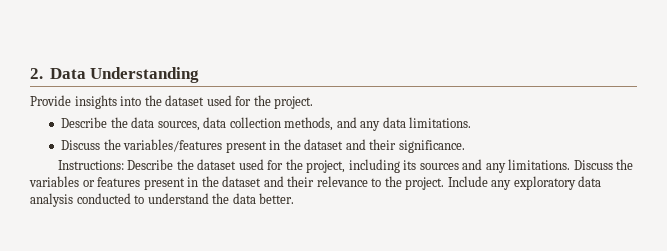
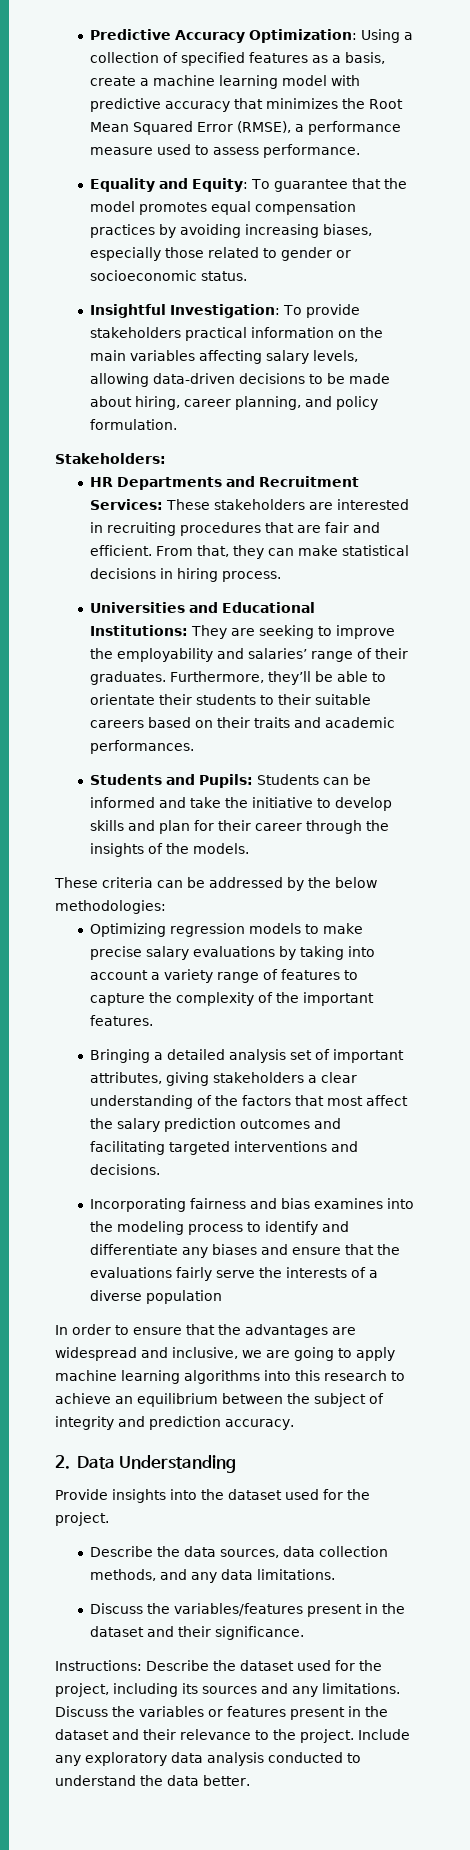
(30, 73) none -> [90,29,414,43] [90,52,386,66] [90,75,361,89] [90,98,404,112] [90,121,402,135] [90,144,361,158] [90,178,408,192] [90,201,357,215] [90,224,373,238] [90,247,352,261] [90,270,248,281] [90,304,361,318] [90,327,384,341] [90,350,359,364] [90,373,391,387] [90,396,379,410] [90,419,178,430] [55,453,166,464] [90,476,360,490] [90,499,410,510] [90,522,381,536] [90,545,410,559] [90,568,282,582] [90,602,316,613] [90,625,396,639] [90,648,409,662] [90,671,387,685] [90,694,372,705] [90,717,396,728] [90,740,195,754] [90,774,372,788] [90,797,393,811] [90,820,390,834] [90,843,250,857] [54,877,377,891] [55,900,166,914] [90,923,364,937] [90,946,376,960] [90,969,359,983] [90,992,375,1006] [90,1015,154,1026] [90,1049,405,1063] [90,1072,358,1086] [90,1095,409,1109] [90,1118,342,1132] [90,1141,359,1155] [90,1164,161,1175] [90,1198,415,1212] [90,1221,350,1235] [90,1244,401,1258] [90,1267,379,1281] [90,1290,223,1304] [55,1324,356,1338] [55,1347,395,1361] [55,1370,405,1384] [55,1393,384,1407] [55,1416,294,1430] Predictive Accuracy Optimization: Using a collection of specified features as a basis, create a machine learning model with predictive accuracy that minimizes the Root Mean Squared Error (RMSE), a performance measure used to assess performance. // Equality and Equity: To guarantee that the model promotes equal compensation practices by avoiding increasing biases, especially those related to gender or socioeconomic status. // Insightful Investigation: To provide stakeholders practical information on the main variables affecting salary levels, allowing data-driven decisions to be made about hiring, career planning, and policy formulation. // Stakeholders: // HR Departments and Recruitment Services: These stakeholders are interested in recruiting procedures that are fair and efficient. From that, they can make statistical decisions in hiring process. // Universities and Educational Institutions: They are seeking to improve the employability and salaries’ range of their graduates. Furthermore, they’ll be able to orientate their students to their suitable careers based on their traits and academic performances. // Students and Pupils: Students can be informed and take the initiative to develop skills and plan for their career through the insights of the models. // These criteria can be addressed by the below methodologies: // Optimizing regression models to make precise salary evaluations by taking into account a variety range of features to capture the complexity of the important features. // Bringing a detailed analysis set of important attributes, giving stakeholders a clear understanding of the factors that most affect the salary prediction outcomes and facilitating targeted interventions and decisions. // Incorporating fairness and bias examines into the modeling process to identify and differentiate any biases and ensure that the evaluations fairly serve the interests of a diverse population // In order to ensure that the advantages are widespread and inclusive, we are going to apply machine learning algorithms into this research to achieve an equilibrium between the subject of integrity and prediction accuracy. //

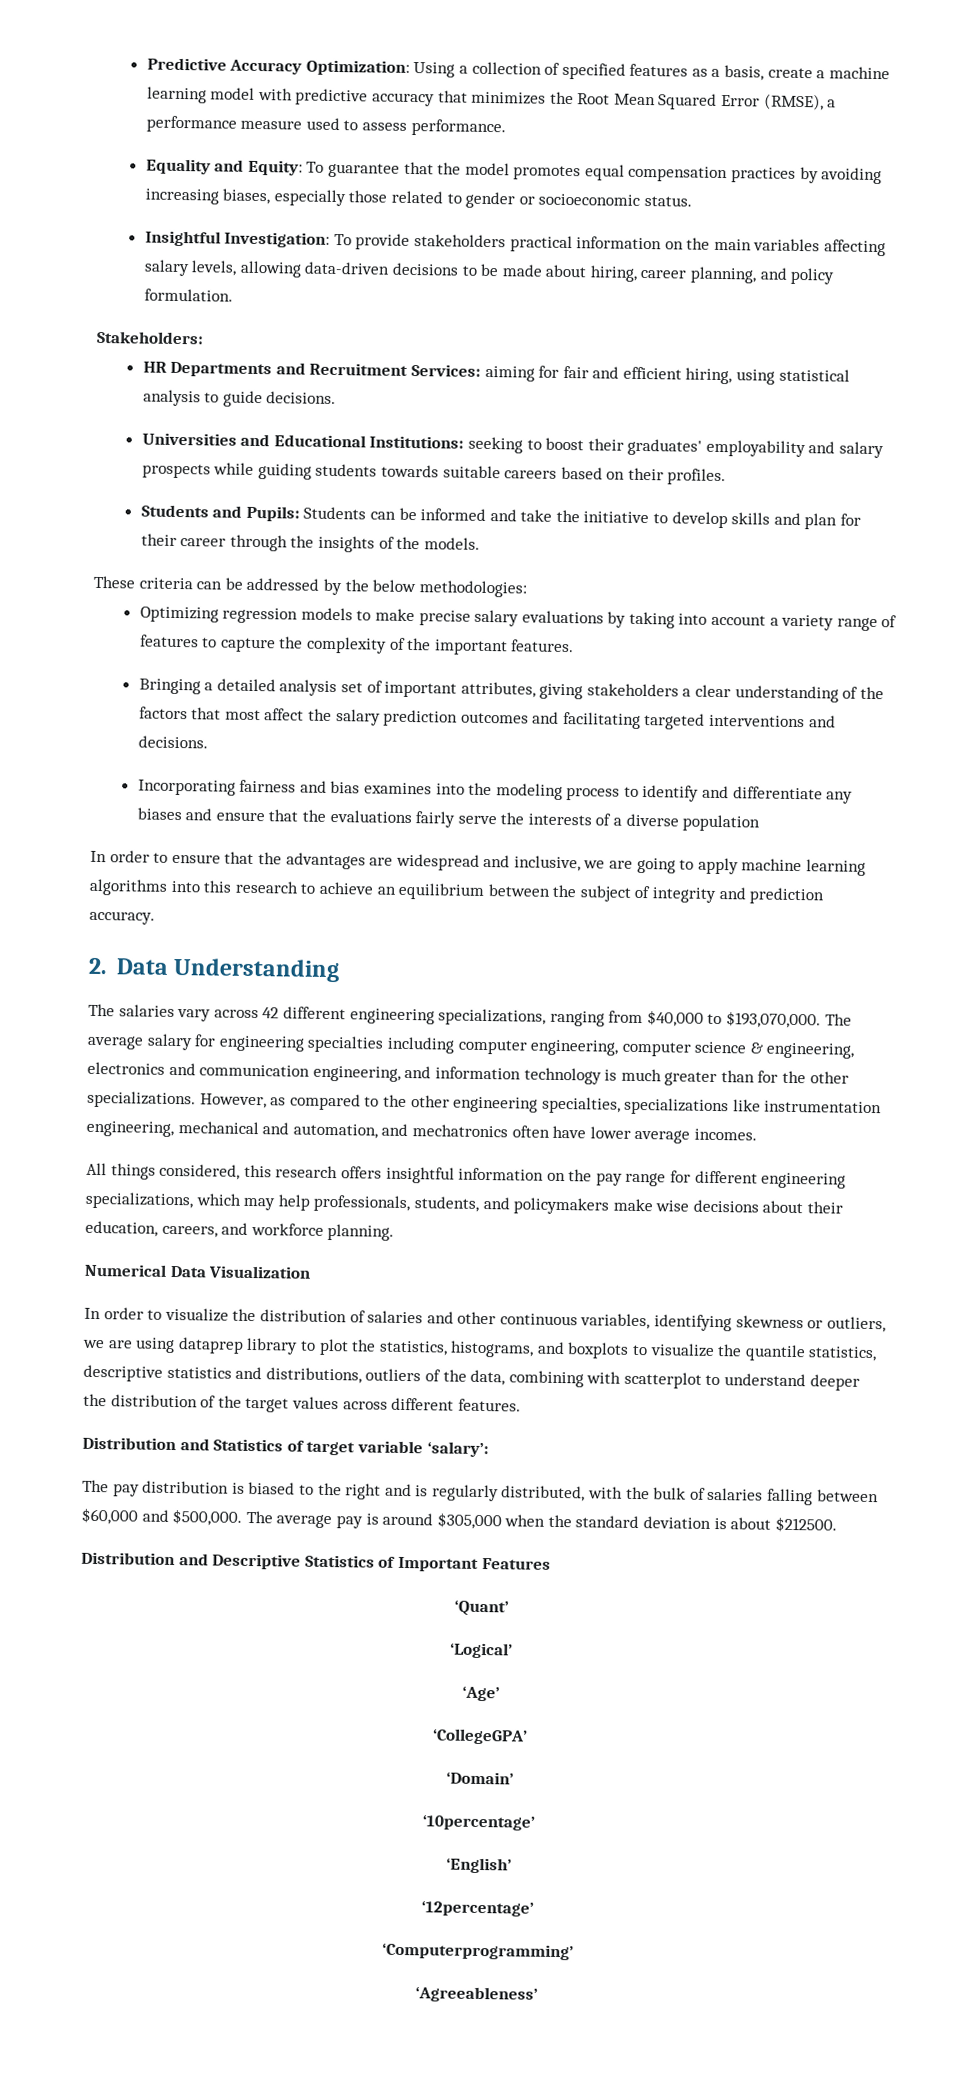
[166,499,410,510] [90,522,381,536] [90,545,410,559] [90,568,282,582] [90,602,316,613] [90,625,396,639] [90,648,409,662] [90,671,387,685] [90,694,312,705] These stakeholders are interested in recruiting procedures that are fair and efficient. From that, they can make statistical decisions in hiring process. // Universities and Educational Institutions: They are seeking to improve the employability and salaries’ range of their graduates. Furthermore, they’ll be able to orientate their students to their -> [484,365,850,385] [142,389,337,408] [141,432,885,459] [141,462,439,480] aiming for fair and efficient hiring, using statistical analysis to guide decisions. // Universities and Educational Institutions: seeking to boost their graduates' employability and salary prospects while guiding students towards
[254,717,396,728] [90,740,195,754] traits and academic performances. -> [667,468,727,486] profiles.
[55,1489,370,1503] [55,1512,109,1526] [90,1546,389,1558] [90,1569,336,1583] [90,1603,406,1617] [90,1626,305,1640] [55,1660,382,1671] [55,1683,400,1697] [55,1706,388,1720] [55,1729,410,1743] [55,1752,361,1766] [55,1775,250,1786] Provide insights into the dataset used for the project. // Describe the data sources, data collection methods, and any data limitations. // Discuss the variables/features present in the dataset and their significance. // Instructions: Describe the dataset used for the project, including its sources and any limitations. Discuss the variables or features present in the dataset and their relevance to the project. Include any exploratory data analysis conducted to understand the data better. -> [88,1003,852,1029] [87,1033,855,1059] [87,1061,849,1087] [87,1090,883,1116] [86,1120,757,1144] [86,1162,847,1189] [85,1191,844,1215] [85,1220,395,1241] [84,1263,312,1279] [84,1307,886,1333] [82,1337,878,1362] [83,1364,860,1391] [83,1393,521,1413] [82,1436,489,1458] [82,1479,879,1506] [81,1507,837,1533] [81,1551,551,1572] [454,1599,509,1617] [450,1642,513,1659] [461,1685,500,1702] [432,1728,528,1745] [445,1771,514,1785] [422,1814,535,1831] [445,1857,512,1874] [421,1900,534,1917] [381,1942,574,1961] [415,1986,538,2003] The salaries vary across 42 different engineering specializations, ranging from $40,000 to $193,070,000. The average salary for engineering specialties including computer engineering, computer science & engineering, electronics and communication engineering, and information technology is much greater than for the other specializations. However, as compared to the other engineering specialties, specializations like instrumentation engineering, mechanical and automation, and mechatronics often have lower average incomes. // All things considered, this research offers insightful information on the pay range for different engineering specializations, which may help professionals, students, and policymakers make wise decisions about their education, careers, and workforce planning. // Numerical Data Visualization // In order to visualize the distribution of salaries and other continuous variables, identifying skewness or outliers, we are using dataprep library to plot the statistics, histograms, and boxplots to visualize the quantile statistics, descriptive statistics and distributions, outliers of the data, combining with scatterplot to understand deeper the distribution of the target values across different features. // Distribution and Statistics of target variable ‘salary’: // The pay distribution is biased to the right and is regularly distributed, with the bulk of salaries falling between $60,000 and $500,000. The average pay is around $305,000 when the standard deviation is about $212500. // Distribution and Descriptive Statistics of Important Features // ‘Quant’ // ‘Logical’ // ‘Age’ // ‘CollegeGPA’ // ‘Domain’ // ‘10percentage’ // ‘English’ // ‘12percentage’ // ‘Computerprogramming’ // ‘Agreeableness’

